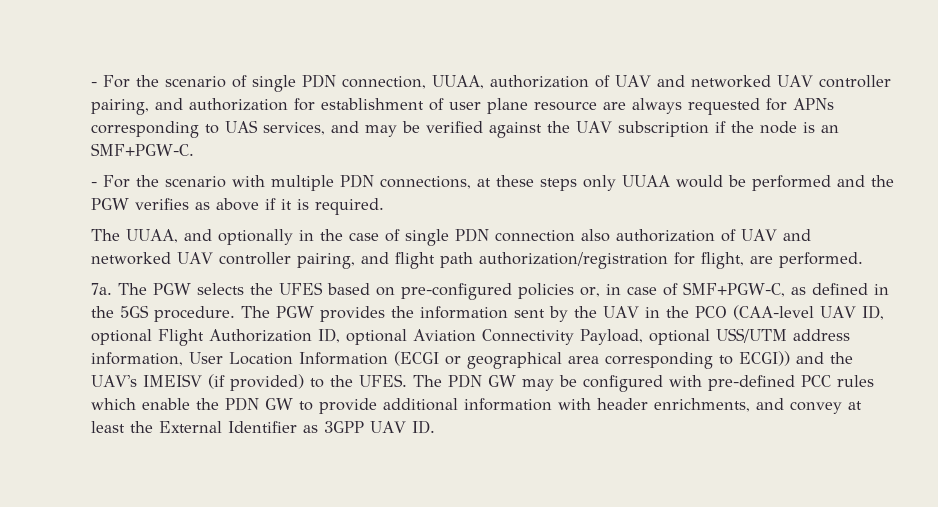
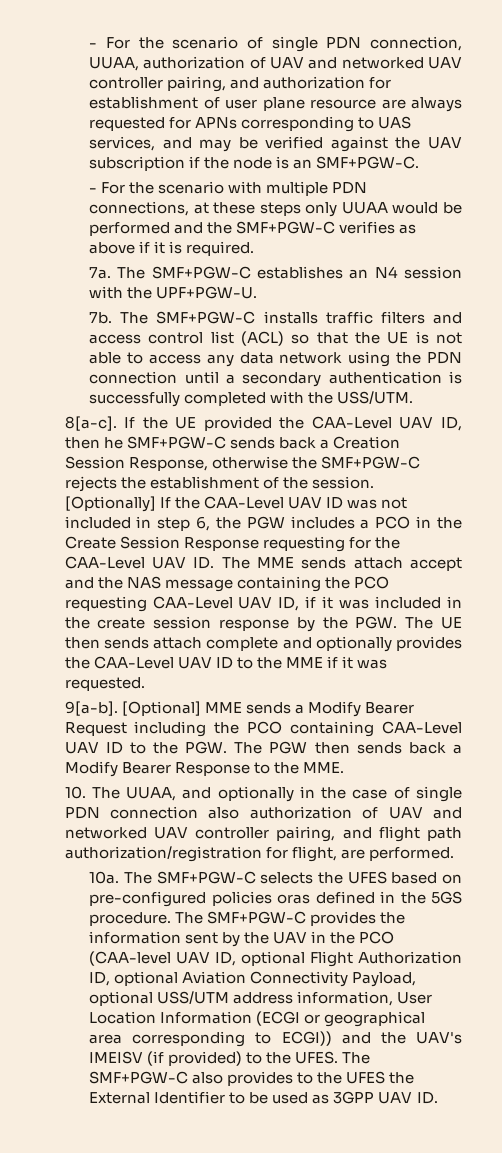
[91,198,130,210] PGW -> [236,221,336,234] SMF+PGW-C
(385, 206) none -> [89,266,463,279] [89,286,258,299] [89,311,462,324] [89,331,462,346] [89,351,462,367] [89,371,463,387] [89,391,414,407] [64,416,462,431] [64,436,400,449] [64,456,420,471] [64,476,374,492] [64,496,407,512] [64,516,463,531] [64,536,400,552] [64,556,462,571] [64,576,389,592] [64,596,462,612] [64,616,462,632] [64,636,463,652] [64,656,388,669] [64,677,145,691] [64,701,414,717] [64,721,463,737] [64,741,463,754] [64,761,344,777] [64,786,86,799] 7a. The SMF+PGW-C establishes an N4 session with the UPF+PGW-U. // 7b. The SMF+PGW-C installs traffic filters and access control list (ACL) so that the UE is not able to access any data network using the PDN connection until a secondary authentication is successfully completed with the USS/UTM. // 8[a-c]. If the UE provided the CAA-Level UAV ID, then he SMF+PGW-C sends back a Creation Session Response, otherwise the SMF+PGW-C rejects the establishment of the session. [Optionally] If the CAA-Level UAV ID was not included in step 6, the PGW includes a PCO in the Create Session Response requesting for the CAA-Level UAV ID. The MME sends attach accept and the NAS message containing the PCO requesting CAA-Level UAV ID, if it was included in the create session response by the PGW. The UE then sends attach complete and optionally provides the CAA-Level UAV ID to the MME if it was requested. // 9[a-b]. [Optional] MME sends a Modify Bearer Request including the PCO containing CAA-Level UAV ID to the PGW. The PGW then sends back a Modify Bearer Response to the MME. // 10.
[91,283,192,295] 7a. The PGW -> [89,871,256,884] 10a. The SMF+PGW-C
[580,282,807,297] or, in case of SMF+PGW-C, as -> [277,894,311,904] oras
[276,306,315,318] PGW -> [207,911,307,924] SMF+PGW-C
[448,374,875,392] [91,397,863,414] [91,421,298,433] PDN GW may be configured with pre-defined PCC rules which enable the PDN GW to provide additional information with header enrichments, and convey at least the External Identifier -> [89,1071,415,1086] [89,1091,309,1104] SMF+PGW-C also provides to the UFES the External Identifier to be used

